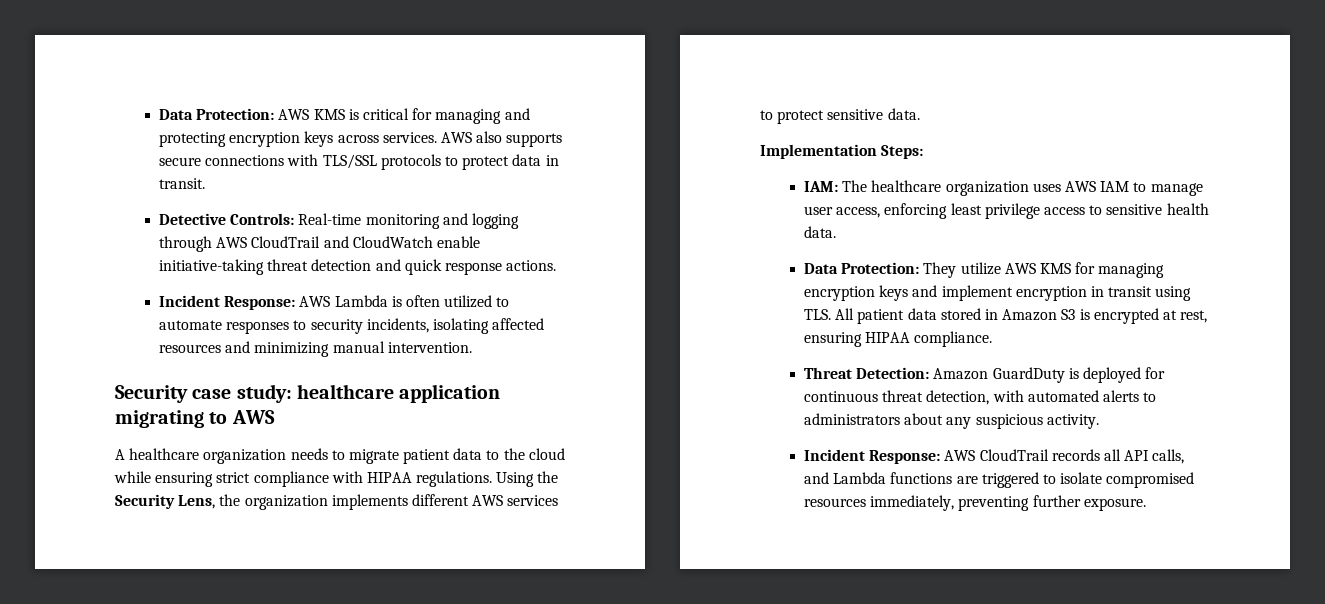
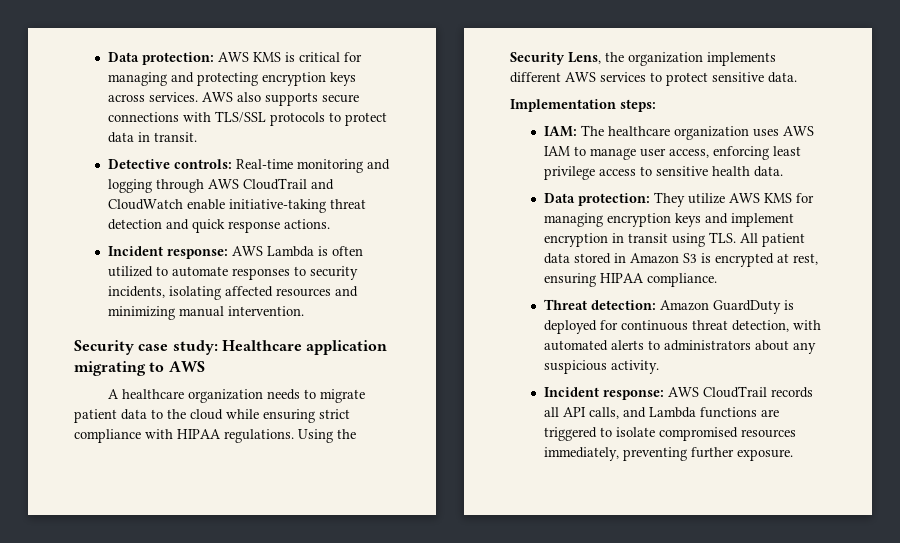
[159,108,275,120] Data Protection: -> [107,52,214,65] Data protection:
[230,213,295,225] Controls: -> [173,159,232,169] controls:
[224,296,296,310] Response: -> [166,249,228,259] response:
[296,384,394,399] healthcare -> [221,340,302,351] Healthcare
[881,145,924,159] Steps: -> [620,99,656,112] steps:
[841,262,920,274] Protection: -> [577,193,650,206] protection:
[856,367,930,379] Detection: -> [590,300,656,310] detection:
[869,450,941,464] Response: -> [602,390,664,400] response:

